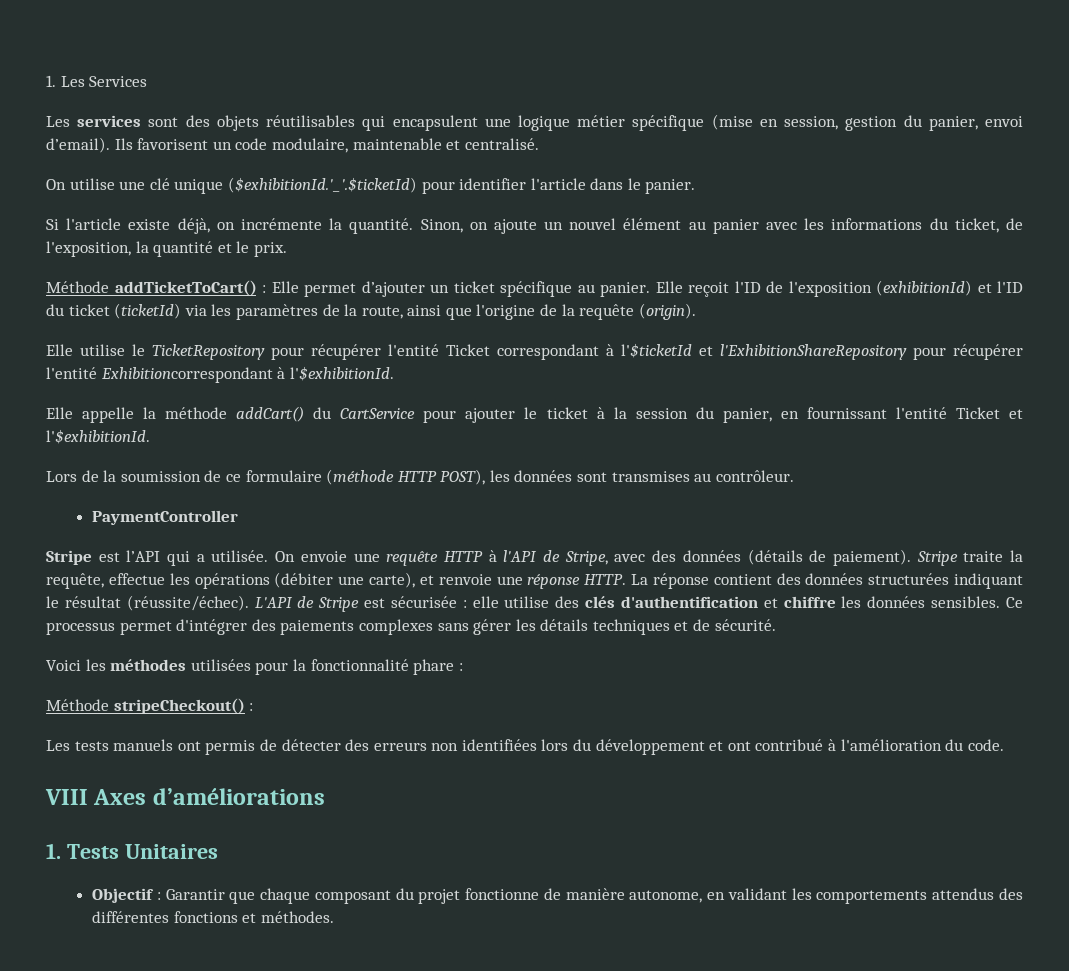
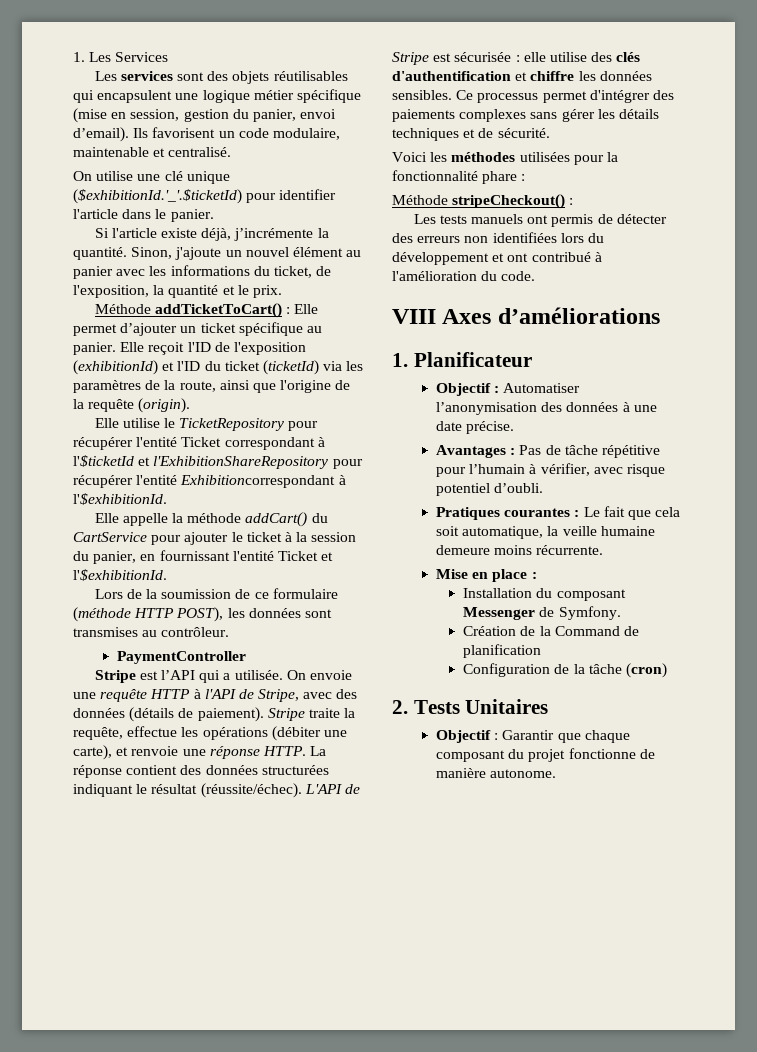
[216,218,322,230] on incrémente -> [234,228,314,241] j’incrémente
[469,219,537,234] on ajoute -> [175,247,222,260] j'ajoute
(61, 851) none -> [413,352,532,367] [436,383,581,396] [436,402,657,415] [436,421,515,434] [436,445,661,458] [436,463,666,477] [436,483,544,496] [436,506,681,520] [436,526,655,539] [436,545,604,555] [436,569,537,582] [463,588,626,601] [463,606,621,620] [463,626,639,636] [463,644,542,658] [463,663,667,678] [392,700,408,714] Planificateur // Objectif : Automatiser l’anonymisation des données à une date précise. // Avantages : Pas de tâche répétitive pour l’humain à vérifier, avec risque potentiel d’oubli. // Pratiques courantes : Le fait que cela soit automatique, la veille humaine demeure moins récurrente. // Mise en place : // Installation du composant Messenger de Symfony. // Création de la Command de planification // Configuration de la tâche (cron) // 2.
[629,888,1023,904] [92,911,334,923] autonome, en validant les comportements attendus des différentes fonctions et méthodes. -> [490,769,557,778] autonome.

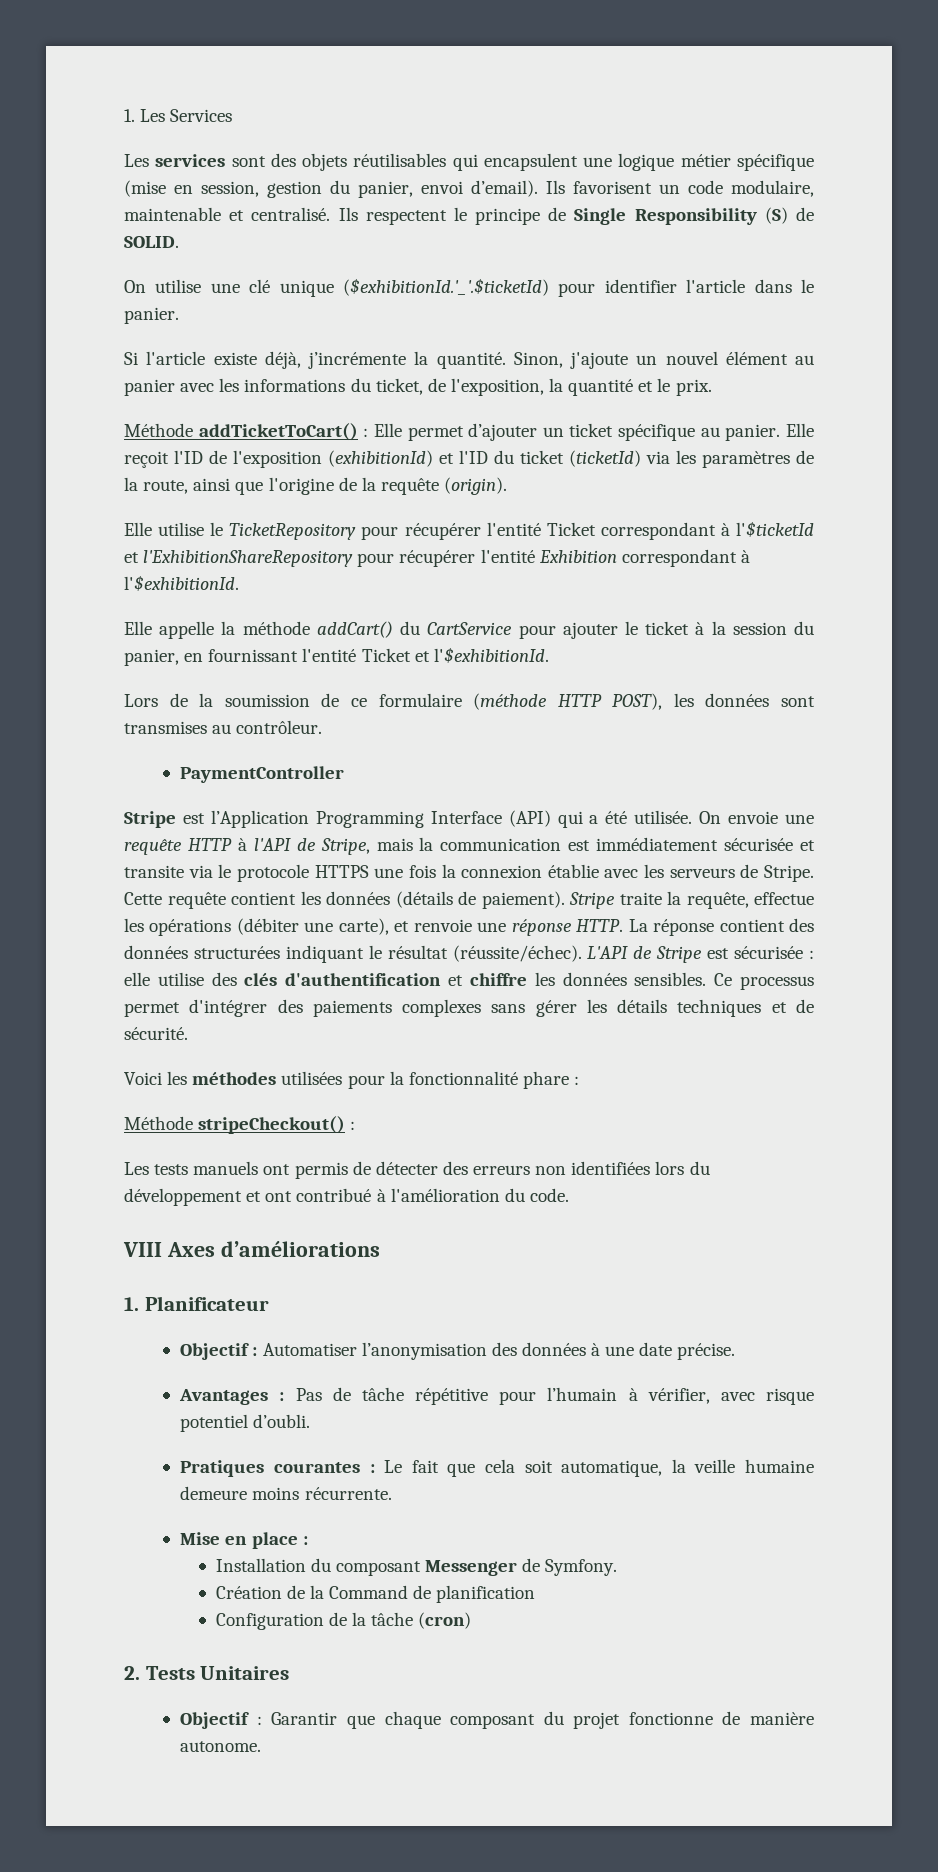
(232, 152) none -> [338,207,815,225] [124,236,179,248] Ils respectent le principe de Single Responsibility (S) de SOLID.
[180,475,336,488] Exhibitioncorrespondant -> [538,549,737,567] Exhibition correspondant
[161,670,196,680] l’API -> [210,810,551,828] l’Application Programming Interface (API)
(231, 676) none -> [605,811,628,824] été
[303,689,358,699] avec des -> [376,837,815,851] [124,864,814,882] [124,891,321,909] mais la communication est immédiatement sécurisée et transite via le protocole HTTPS une fois la connexion établie avec les serveurs de Stripe. Cette requête contient les

